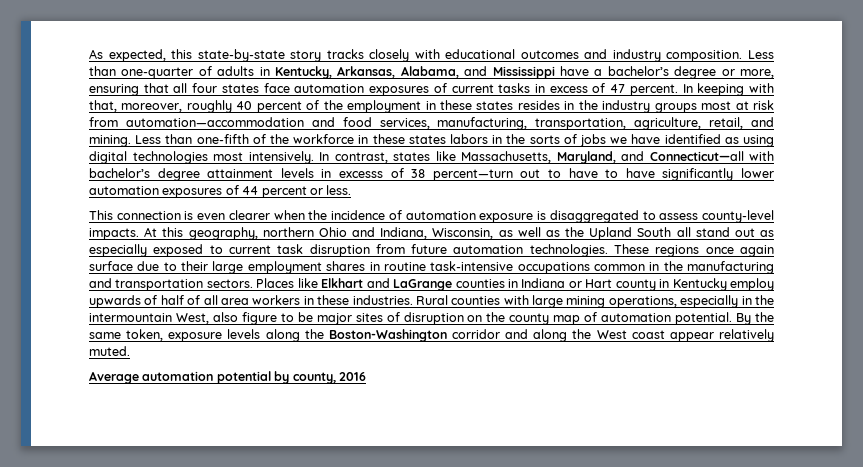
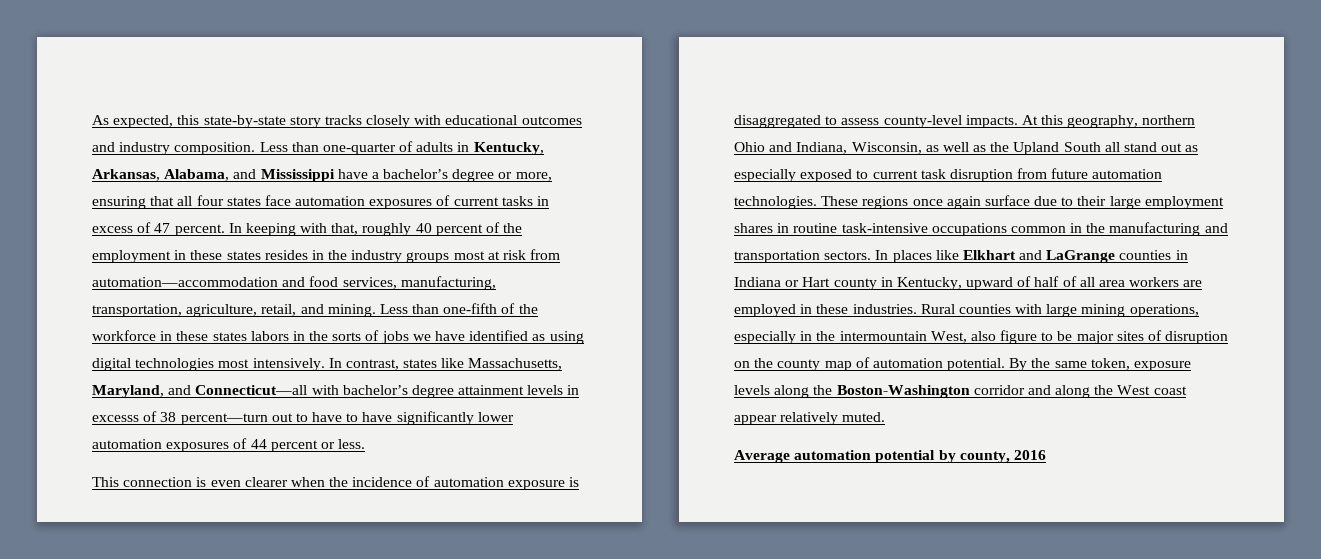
[121,103,183,112] moreover, -> (359, 229) none
[256,278,295,288] Places -> [875,250,932,263] In places
[672,278,774,291] [89,295,141,308] Kentucky employ upwards -> [896,277,1014,290] Kentucky, upward
(301, 300) none -> [1183,280,1203,287] [734,304,796,317] are employed

